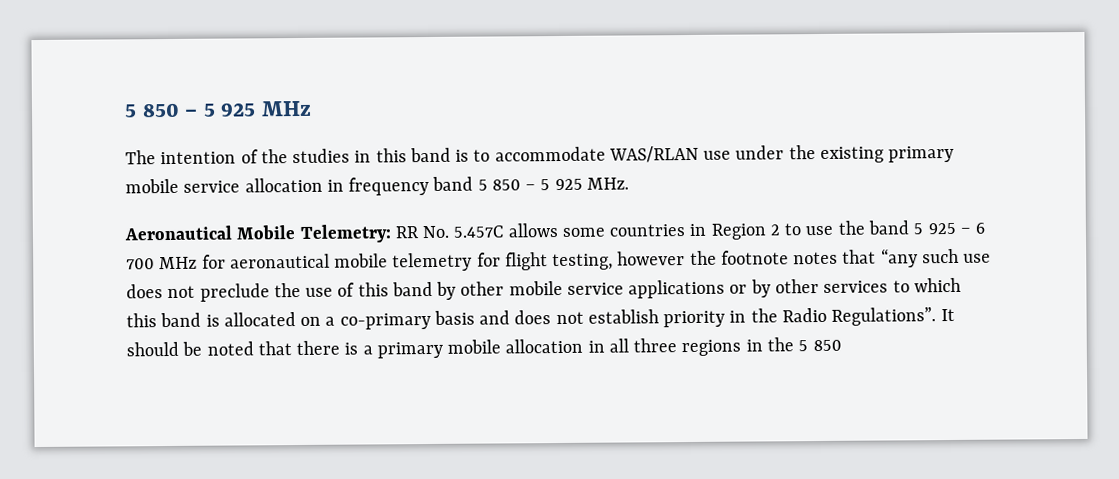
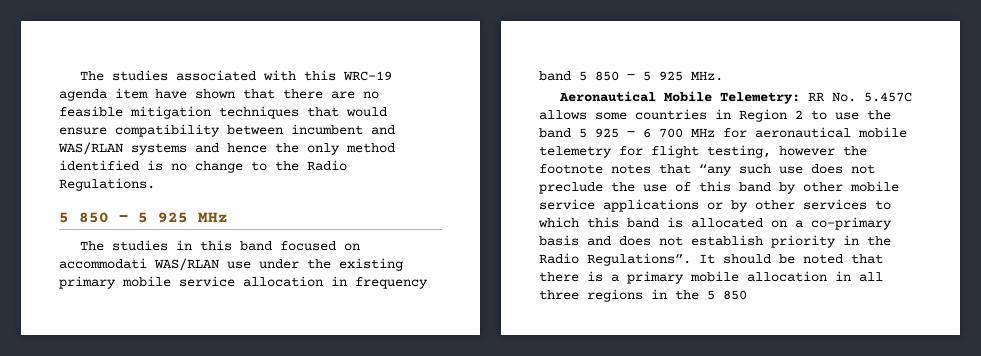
(124, 111) none -> [79,70,392,81] [59,88,379,101] [59,106,387,119] [59,124,395,137] [58,142,395,155] [59,160,347,173] [59,178,155,191] The studies associated with this WRC-19 agenda item have shown that there are no feasible mitigation techniques that would ensure compatibility between incumbent and WAS/RLAN systems and hence the only method identified is no change to the Radio Regulations. //
[160,149,288,165] intention of the -> (104, 246) none
[455,146,606,162] is to accommodate -> [279,241,360,251] [59,258,147,269] focused on accommodati

